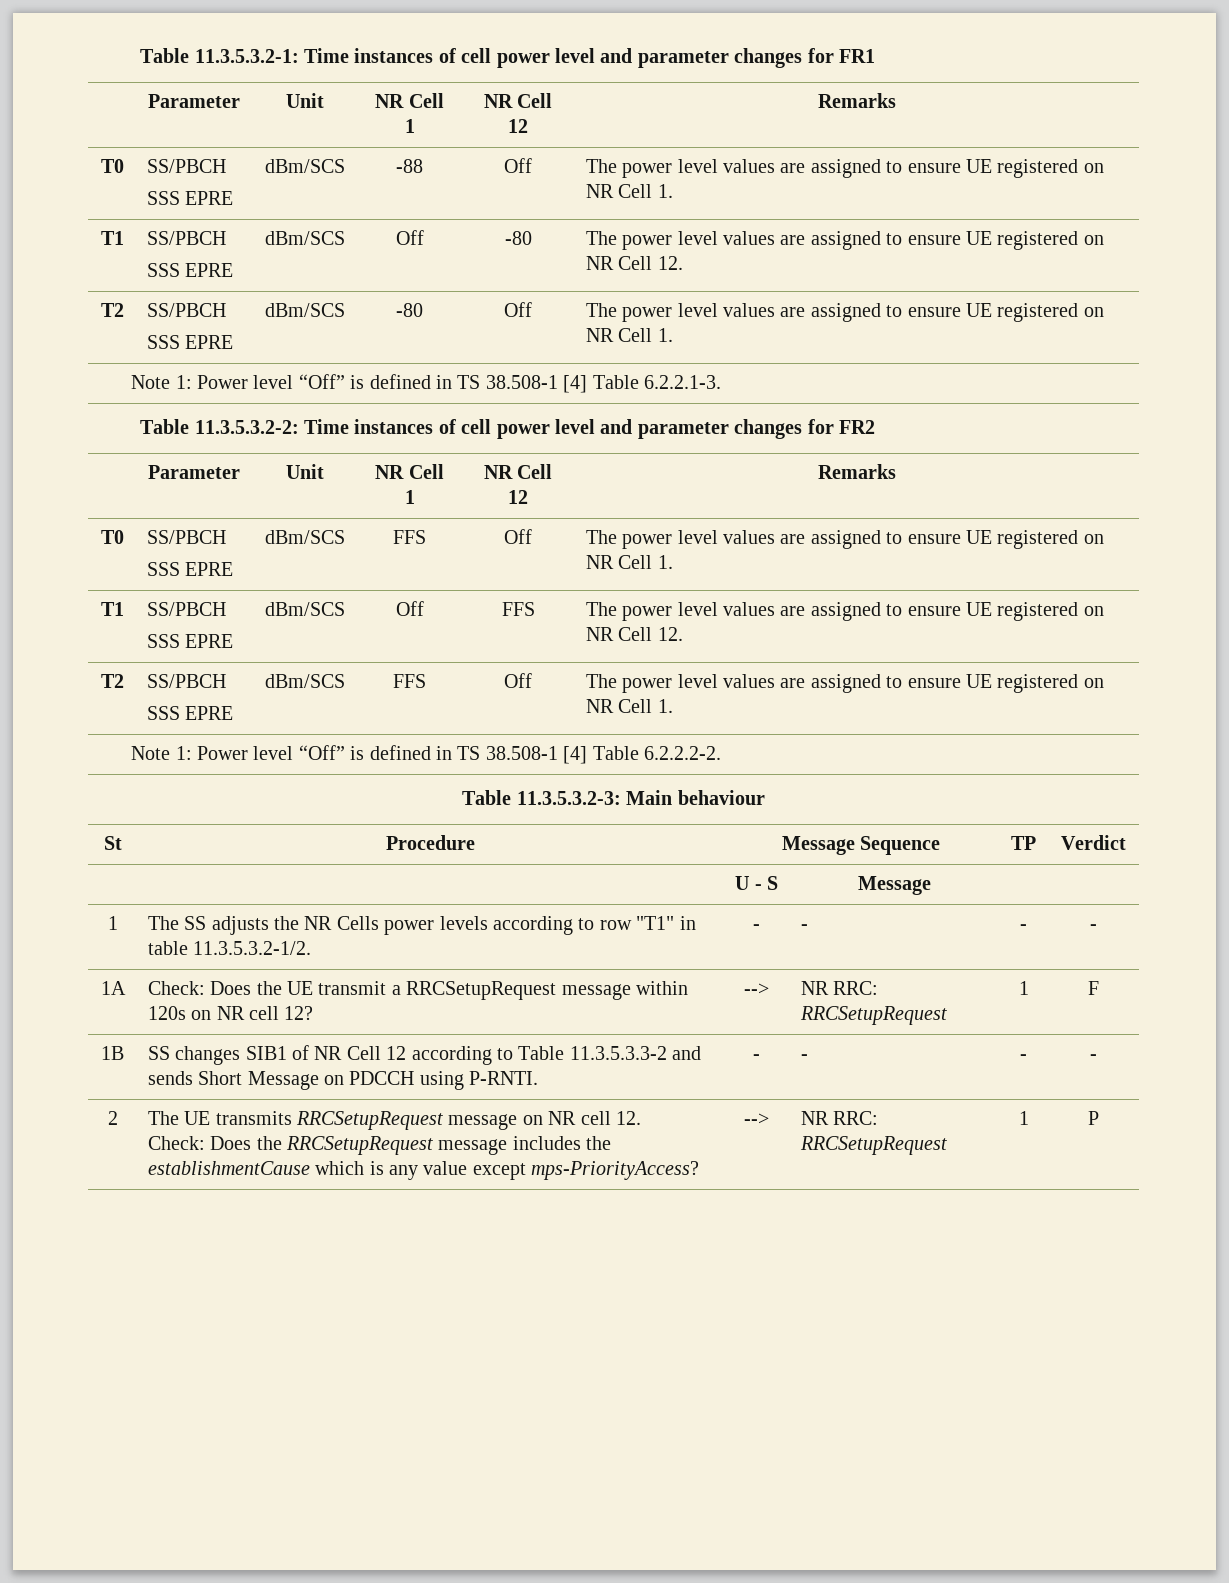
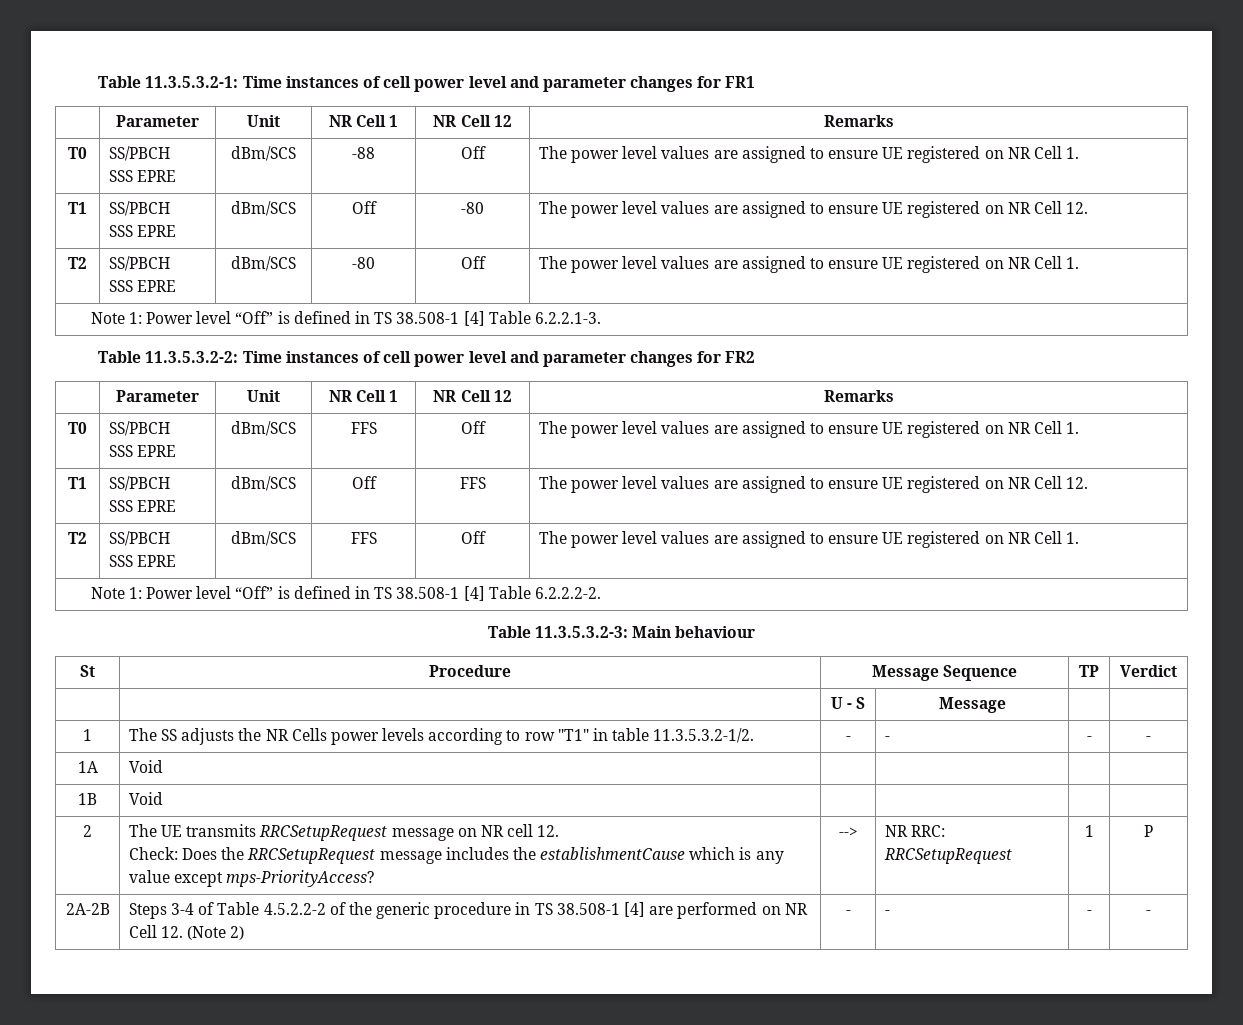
[147,981,689,1000] [147,1006,314,1020] [744,983,769,995] [800,981,879,995] [799,1006,947,1025] [1018,981,1029,995] [1088,981,1099,995] [101,1046,124,1060] [147,1045,702,1065] [147,1071,539,1090] [753,1054,760,1060] [800,1054,808,1060] [1020,1054,1027,1060] [1090,1054,1097,1060] Check: Does the UE transmit a RRCSetupRequest message within 120s on NR cell 12? | --> | NR RRC: RRCSetupRequest | 1 | F // 1B | SS changes SIB1 of NR Cell 12 according to Table 11.3.5.3.3-2 and sends Short Message on PDCCH using P-RNTI. | - | - | - | - -> [128,760,163,773] [78,793,97,805] [128,792,163,805] Void | | | | // 1B | Void | | | |
(1099, 1118) none -> [65,903,110,915] [128,902,808,919] [128,925,245,940] [845,910,851,915] [884,910,890,915] [1086,910,1092,915] [1146,910,1151,915] // 2A-2B | Steps 3-4 of Table 4.5.2.2-2 of the generic procedure in TS 38.508-1 [4] are performed on NR Cell 12. (Note 2) | - | - | - | -

